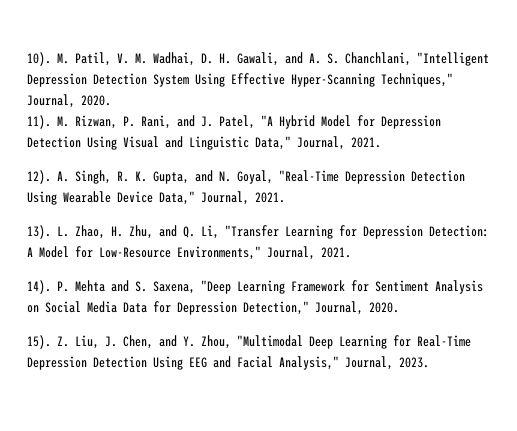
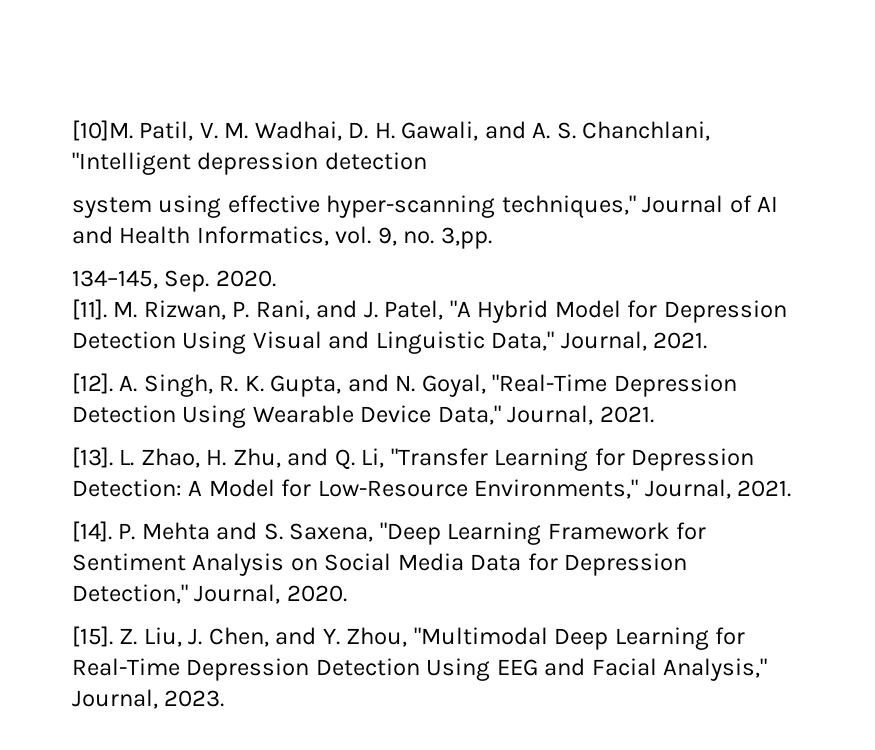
[27,52,69,66] 10). M. -> [72,120,133,141] [10]M.
[27,73,453,87] [27,94,111,108] [27,115,51,129] Depression Detection System Using Effective Hyper-Scanning Techniques," Journal, 2020. // 11). -> [197,152,427,175] [72,195,779,218] [72,226,492,249] [72,270,276,292] [72,299,107,320] depression detection // system using effective hyper-scanning techniques," Journal of AI and Health Informatics, vol. 9, no. 3,pp. // 134–145, Sep. 2020. // [11].
[27,170,51,184] 12). -> [72,373,113,394] [12].
[27,225,51,239] 13). -> [72,447,113,468] [13].
[27,280,51,294] 14). -> [72,521,112,542] [14].
[27,335,51,349] 15). -> [72,626,113,647] [15].

